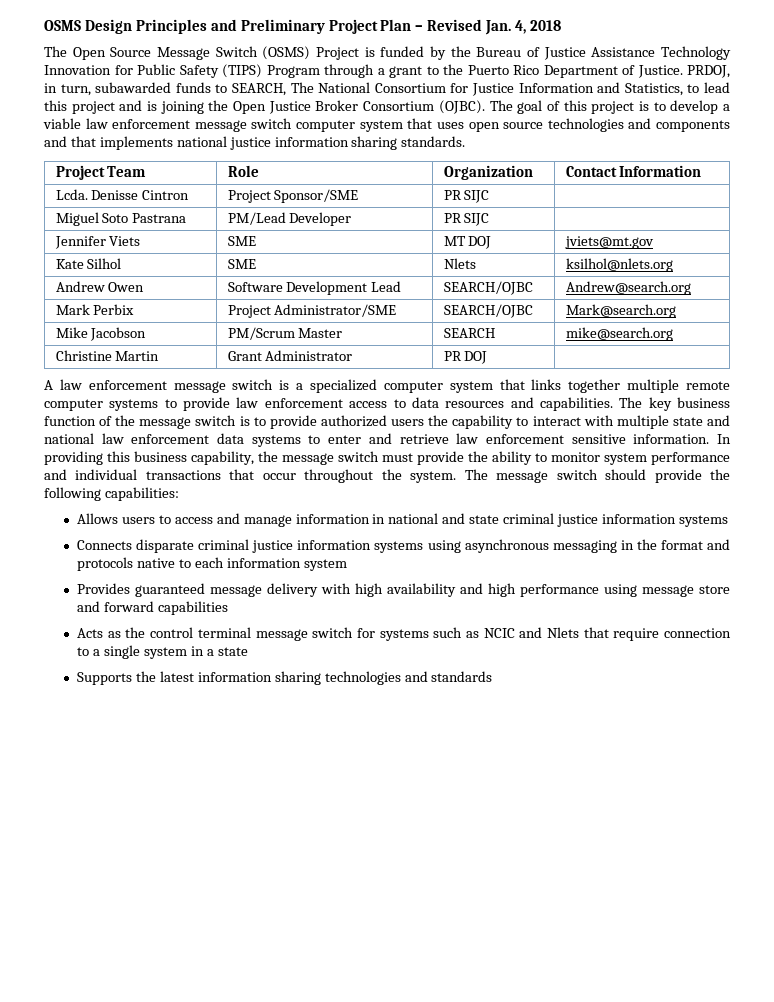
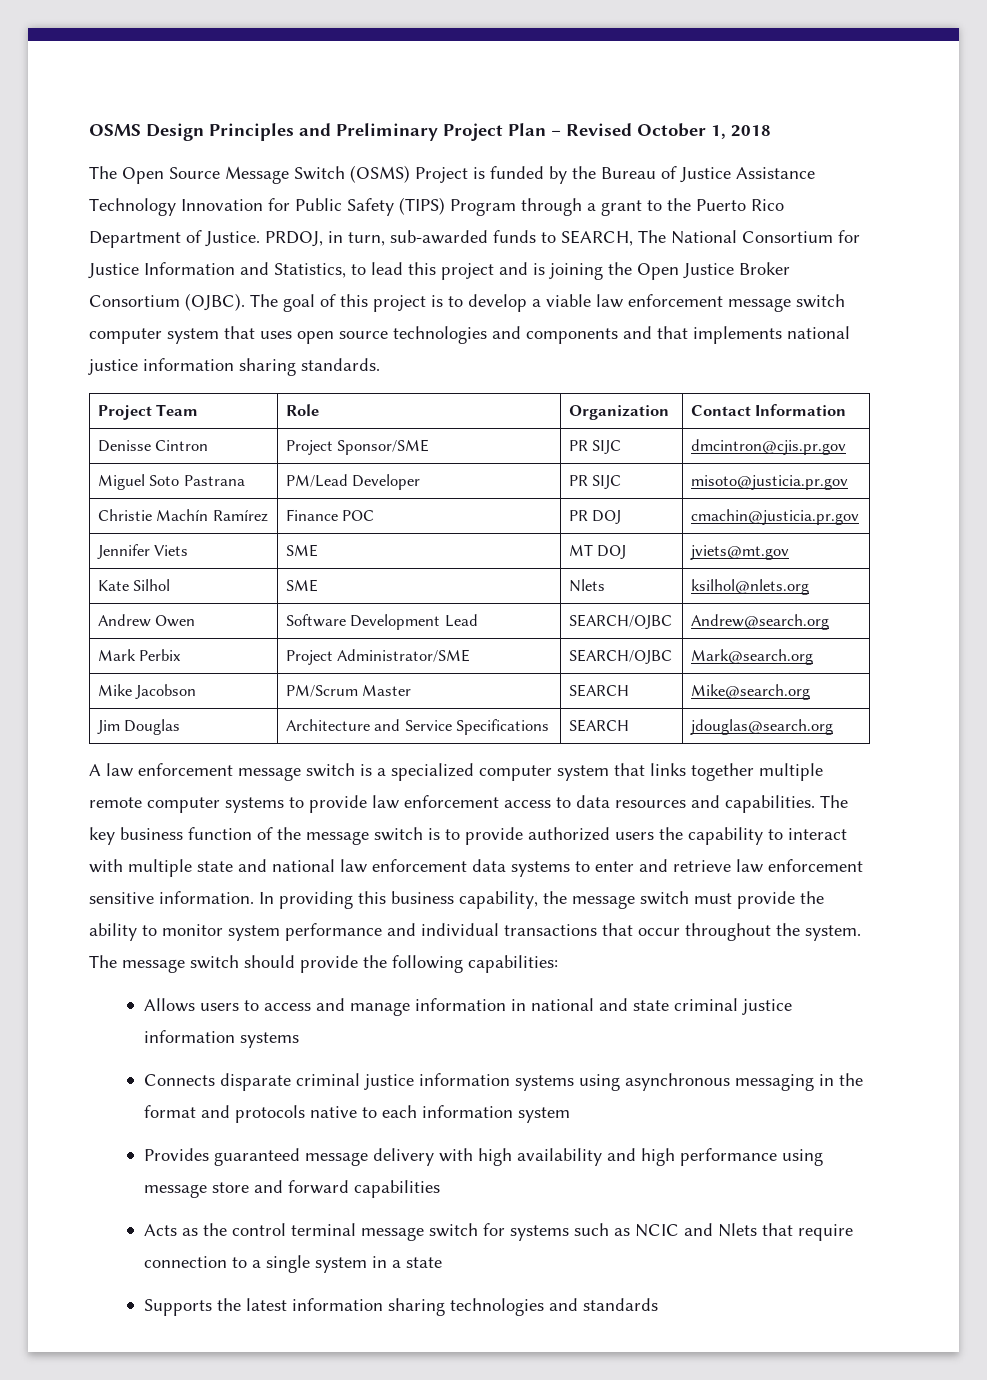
[485,20,527,35] Jan. 4, -> [637,123,726,139] October 1,
[95,82,172,93] subawarded -> [390,230,488,244] sub-awarded
[55,189,88,200] Lcda. -> (847, 410) none
(490, 196) none -> [690,439,846,455] dmcintron@cjis.pr.gov
(490, 219) none -> [690,475,848,490] [97,509,268,522] [285,509,375,521] [568,510,622,524] [690,509,859,525] misoto@justicia.pr.gov // Christie Machín Ramírez | Finance POC | PR DOJ | cmachin@justicia.pr.gov
[565,327,673,341] [55,350,160,361] [227,350,353,361] [443,351,488,364] mike@search.org // Christine Martin | Grant Administrator | PR DOJ | -> [690,684,810,700] [96,719,181,735] [285,719,550,735] [568,719,629,732] [689,719,833,735] Mike@search.org // Jim Douglas | Architecture and Service Specifications | SEARCH | jdouglas@search.org

